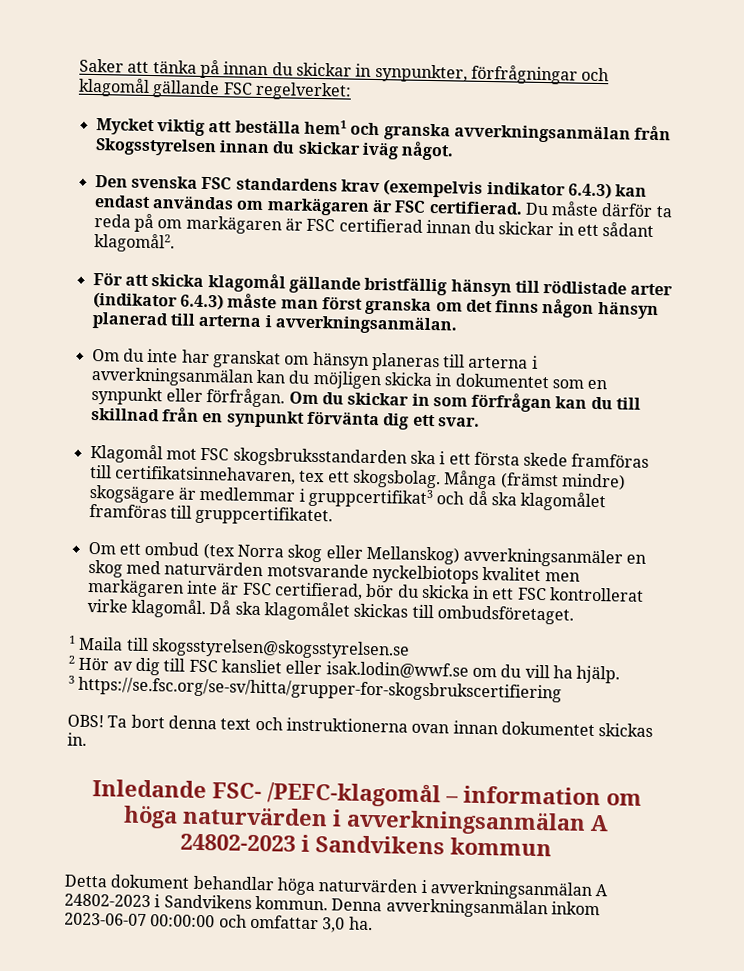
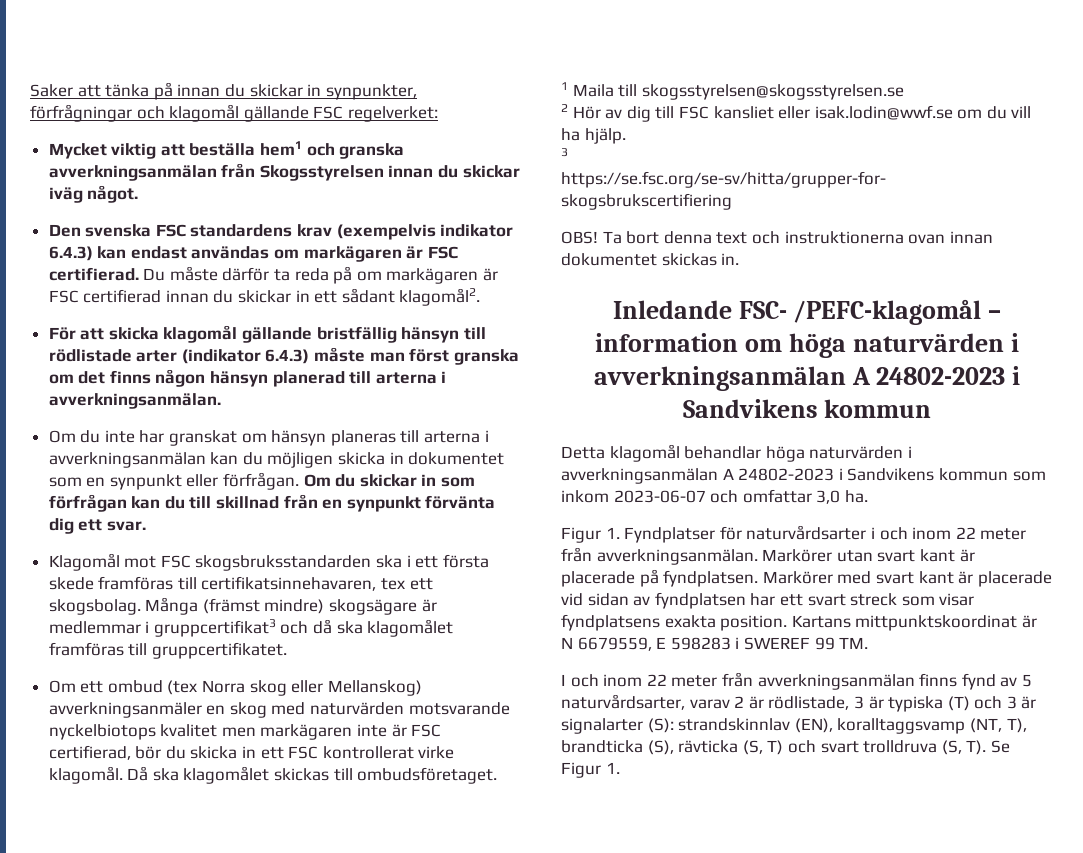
[110,874,191,889] dokument -> [609,444,680,462] klagomål
[254,895,548,919] kommun. Denna avverkningsanmälan -> [938,468,1046,481] kommun som
[150,914,216,928] 00:00:00 -> (706, 496) none
(373, 923) none -> [561,525,1027,543] [561,547,975,565] [561,569,1052,587] [561,592,975,609] [561,614,1037,631] [561,637,869,651] [561,672,1032,690] [561,694,1037,712] [561,718,1027,734] [561,740,1010,755] [561,762,620,778] // Figur 1. Fyndplatser för naturvårdsarter i och inom 22 meter från avverkningsanmälan. Markörer utan svart kant är placerade på fyndplatsen. Markörer med svart kant är placerade vid sidan av fyndplatsen har ett svart streck som visar fyndplatsens exakta position. Kartans mittpunktskoordinat är N 6679559, E 598283 i SWEREF 99 TM. // I och inom 22 meter från avverkningsanmälan finns fynd av 5 naturvårdsarter, varav 2 är rödlistade, 3 är typiska (T) och 3 är signalarter (S): strandskinnlav (EN), koralltaggsvamp (NT, T), brandticka (S), rävticka (S, T) och svart trolldruva (S, T). Se Figur 1.

